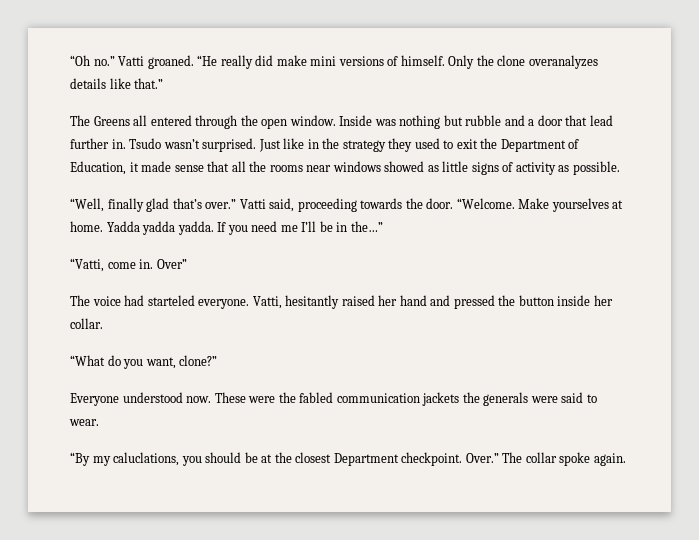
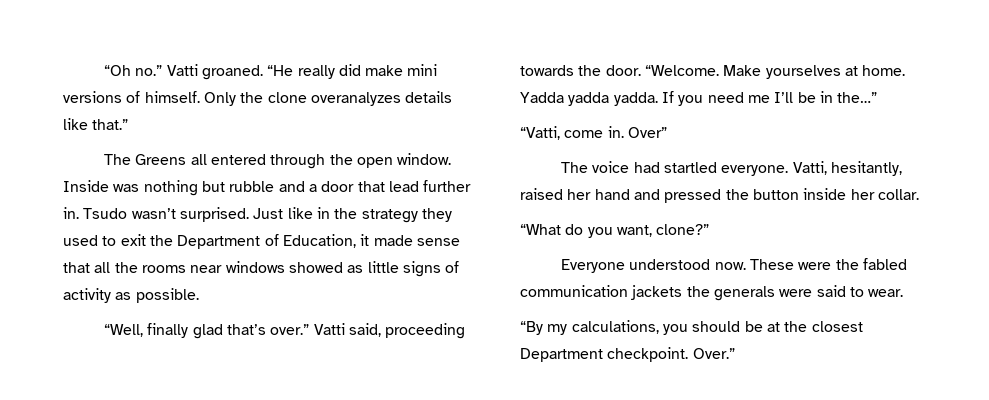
[147,295,195,306] starteled -> [663,162,717,173] startled
[285,295,340,309] hesitantly -> [830,161,902,176] hesitantly,
[113,452,180,466] caluclations, -> [571,320,659,334] calculations,
[502,452,626,466] The collar spoke again. -> (735, 353) none

